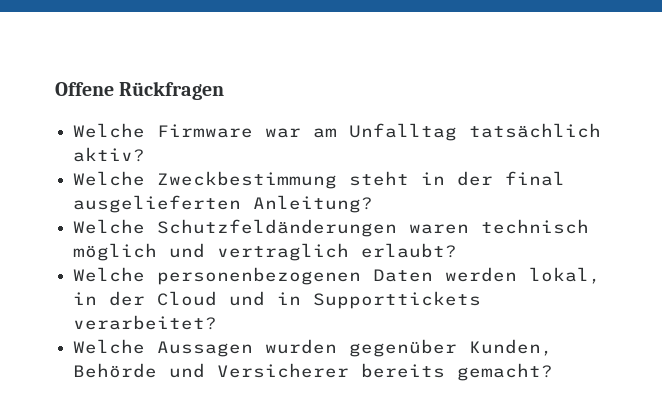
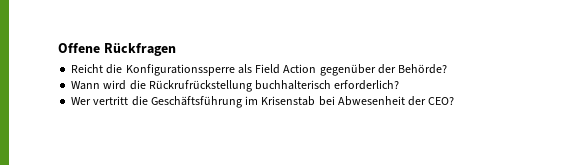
[73,123,602,141] [73,147,146,162] [73,171,566,189] [73,195,374,213] [73,219,590,237] [73,243,458,261] [73,267,602,285] [73,291,482,309] [73,315,218,330] [73,339,554,357] [73,363,554,381] Welche Firmware war am Unfalltag tatsächlich aktiv? // Welche Zweckbestimmung steht in der final ausgelieferten Anleitung? // Welche Schutzfeldänderungen waren technisch möglich und vertraglich erlaubt? // Welche personenbezogenen Daten werden lokal, in der Cloud und in Supporttickets verarbeitet? // Welche Aussagen wurden gegenüber Kunden, Behörde und Versicherer bereits gemacht? -> [71,64,448,76] [71,80,400,92] [71,96,455,108] Reicht die Konfigurationssperre als Field Action gegenüber der Behörde? // Wann wird die Rückrufrückstellung buchhalterisch erforderlich? // Wer vertritt die Geschäftsführung im Krisenstab bei Abwesenheit der CEO?

